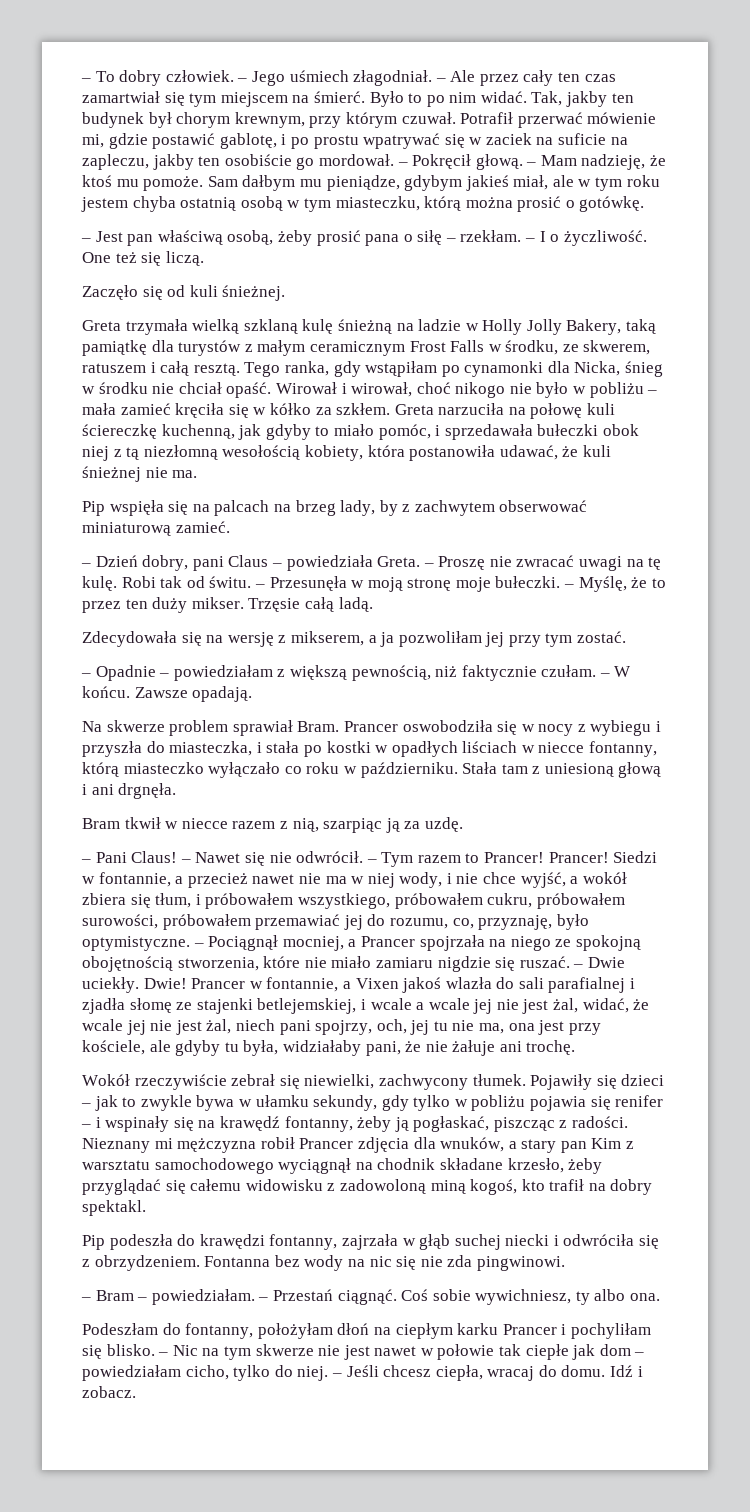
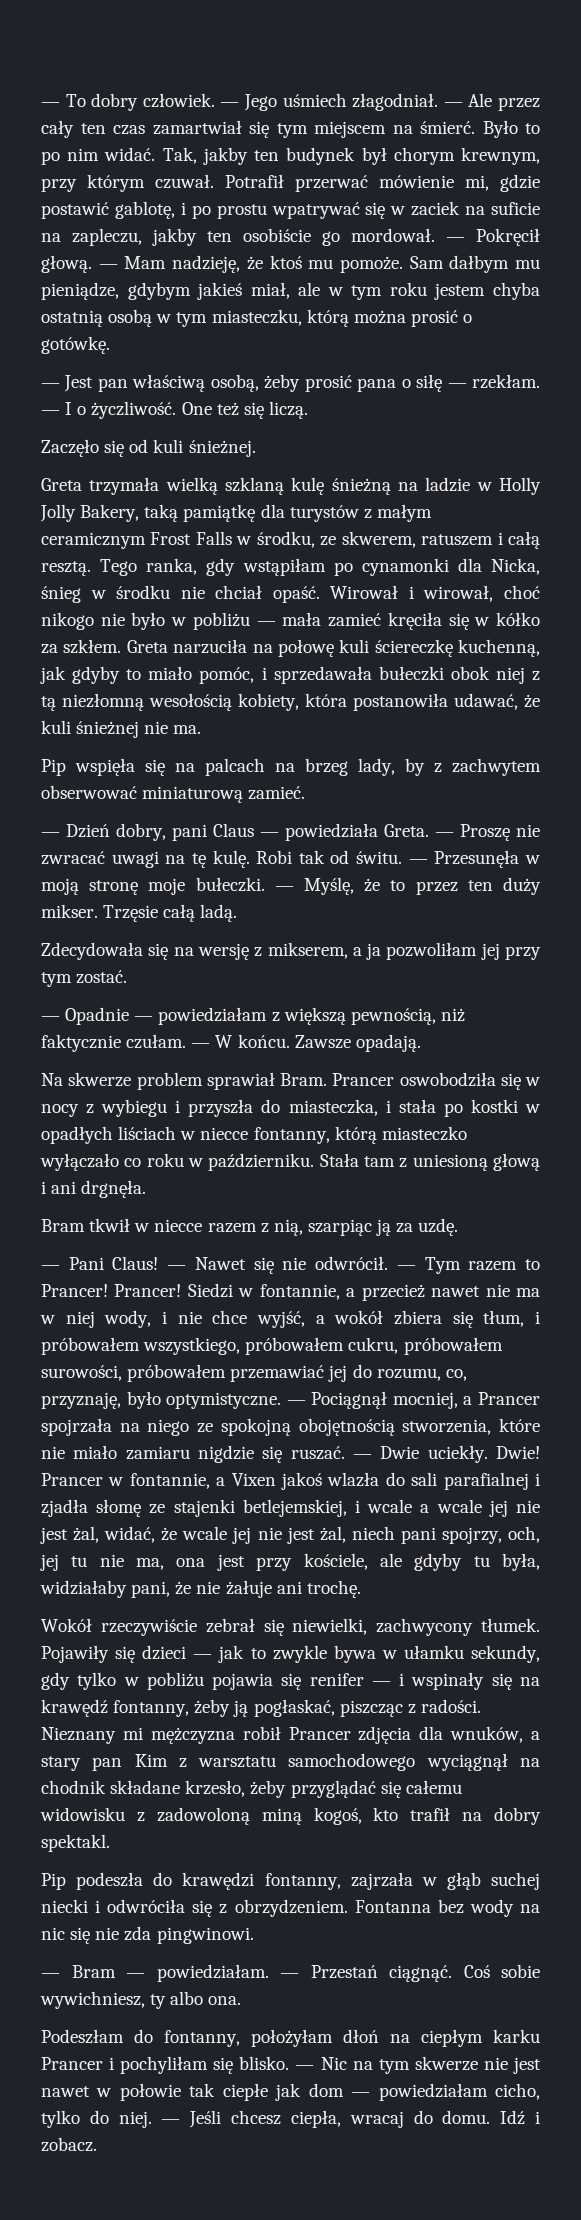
[81,78,91,82] – -> [41,102,60,107] —
[237,78,248,82] – -> [220,102,240,107] —
[435,78,446,82] – -> [443,102,463,107] —
[397,162,408,166] – -> [446,237,465,242] —
[526,162,537,166] – -> [98,264,118,269] —
[81,238,91,242] – -> [41,383,60,388] —
[445,230,536,242] – rzekłam. – -> [447,374,540,389] [41,410,60,415] — rzekłam. —
[647,390,658,394] – -> [256,621,276,626] —
[81,563,91,567] – -> [41,832,60,837] —
[271,563,282,567] – -> [260,832,279,837] —
[423,563,434,567] – -> [435,832,454,837] —
[254,584,265,588] – -> [408,859,428,864] —
[564,584,575,588] – -> [274,886,294,891] —
[81,665,170,681] – Opadnie – -> [41,1007,154,1025] — Opadnie —
[599,673,610,677] – -> [191,1043,211,1048] —
[81,859,91,863] – -> [41,1265,60,1270] —
[180,859,191,863] – -> [167,1265,187,1270] —
[366,859,377,863] – -> [396,1265,416,1270] —
[193,943,204,947] – -> [286,1400,306,1405] —
[573,964,584,968] – -> [353,1454,372,1459] —
[81,1103,91,1107] – -> [193,1654,213,1659] —
[81,1124,91,1128] – -> [371,1681,391,1686] —
[81,1289,269,1305] – Bram – powiedziałam. – -> [41,1964,299,1982] — Bram — powiedziałam. —
[158,1352,169,1356] – -> [295,2065,315,2070] —
[634,1352,645,1356] – -> [351,2092,371,2097] —
[331,1373,342,1377] – -> [161,2119,181,2124] —

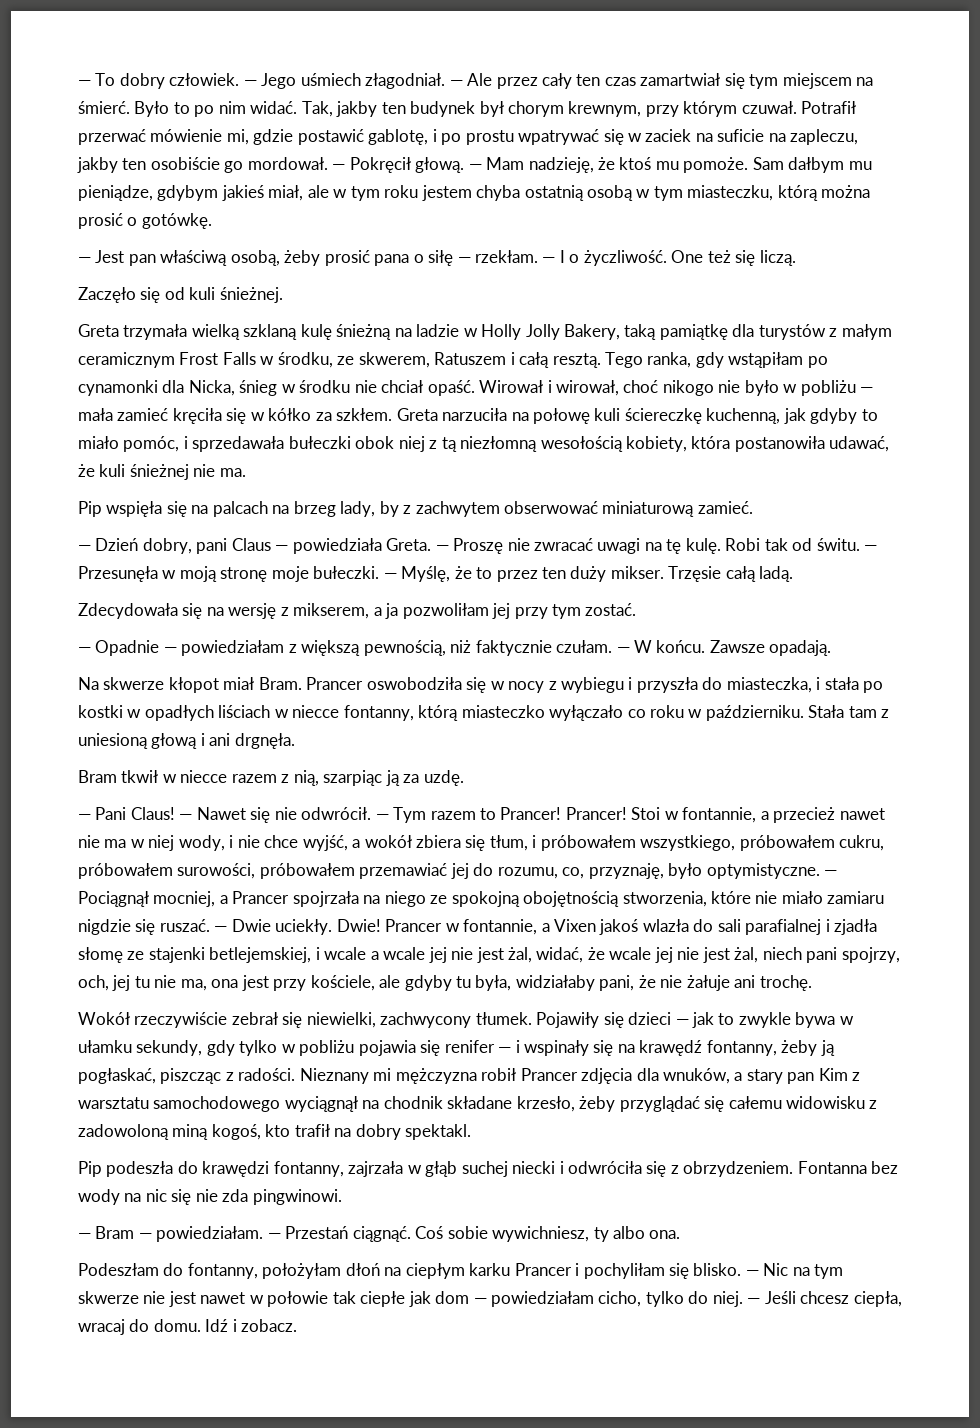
[421,534,494,546] ratuszem -> [434,352,507,365] Ratuszem
[136,1072,275,1090] problem sprawiał -> [168,677,256,693] kłopot miał
[187,1283,233,1298] Siedzi -> [631,807,661,820] Stoi

